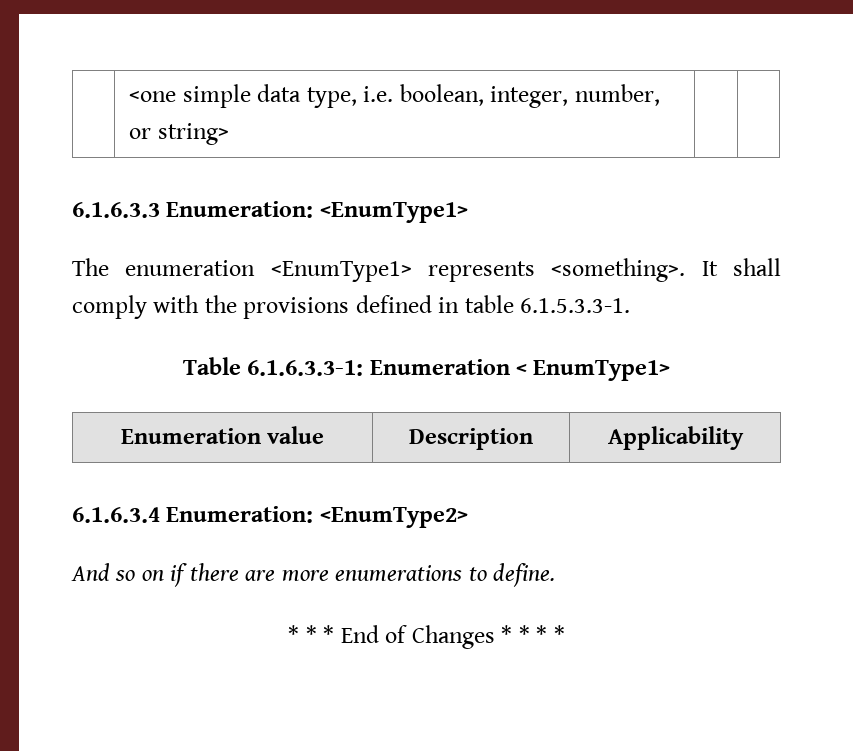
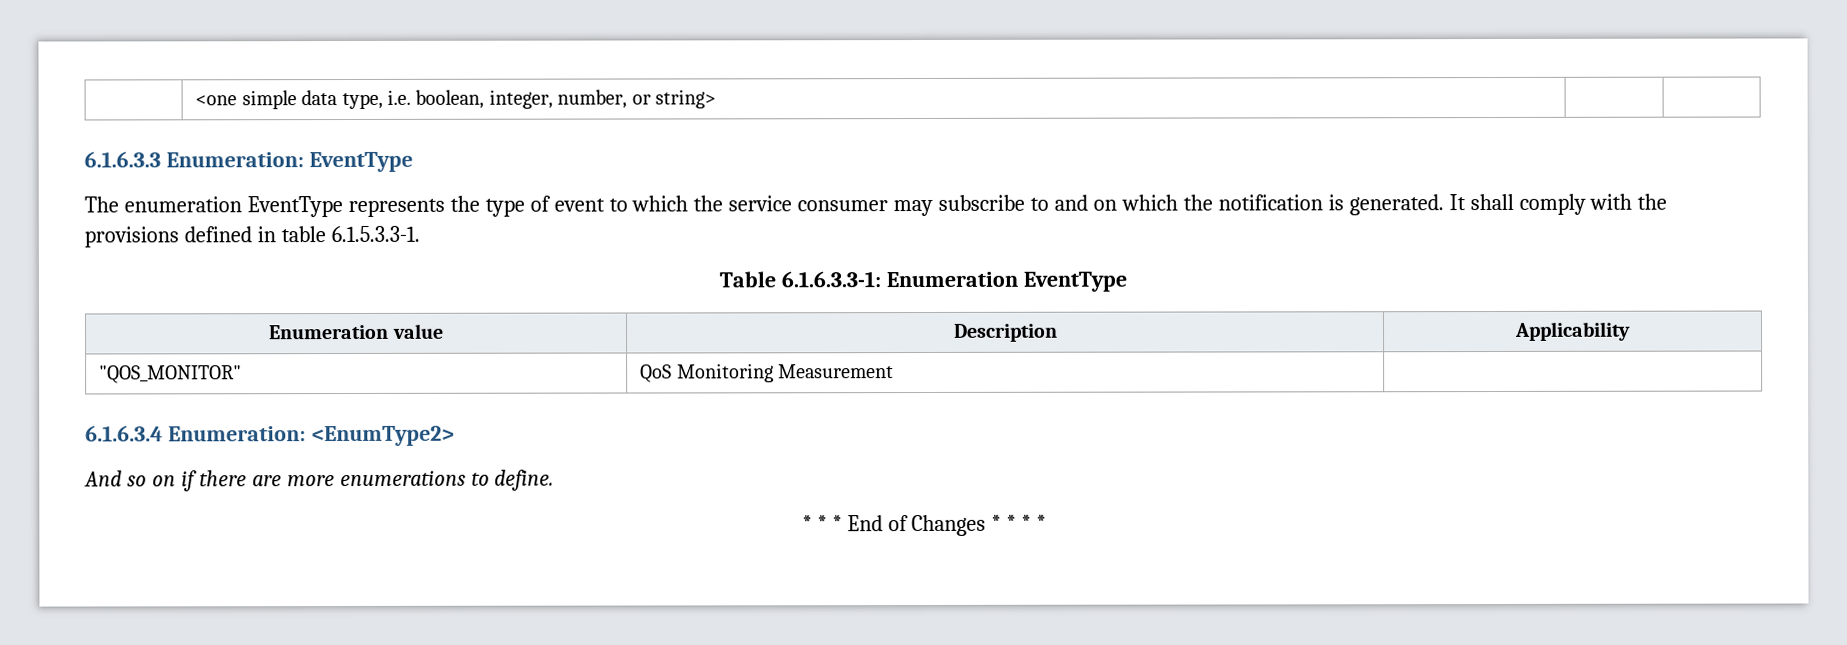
[319,202,468,223] <EnumType1> -> [308,151,413,173] EventType
[270,258,686,282] <EnumType1> represents <something>. -> [246,194,1444,218] EventType represents the type of event to which the service consumer may subscribe to and on which the notification is generated.
[515,360,671,381] < EnumType1> -> [1022,271,1127,292] EventType
(744, 438) none -> [99,365,243,384] [640,363,895,383] // "QOS_MONITOR" | QoS Monitoring Measurement |

